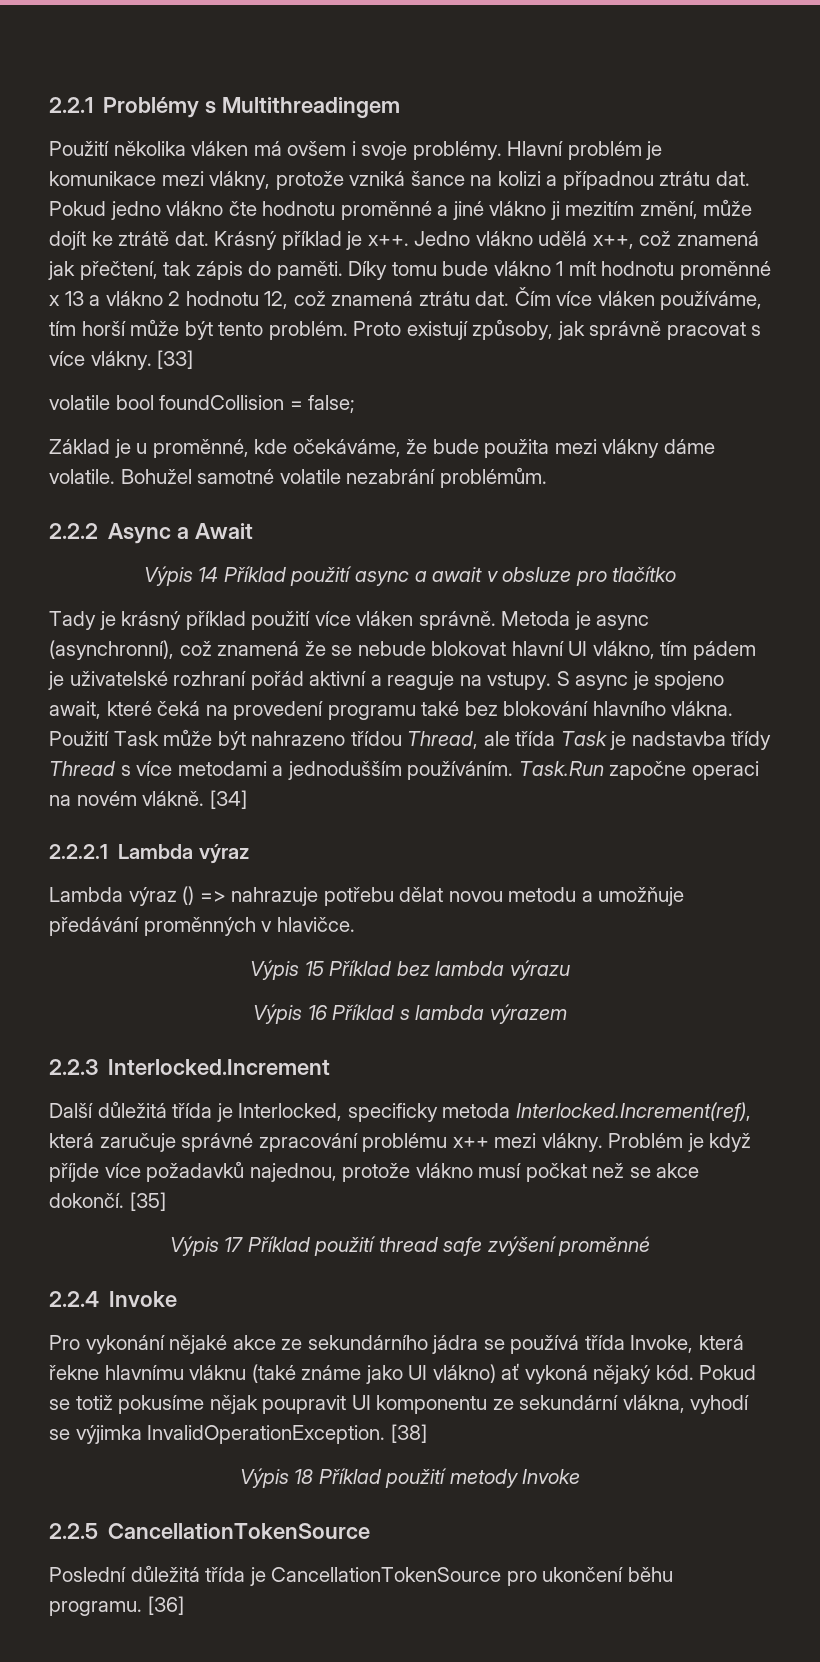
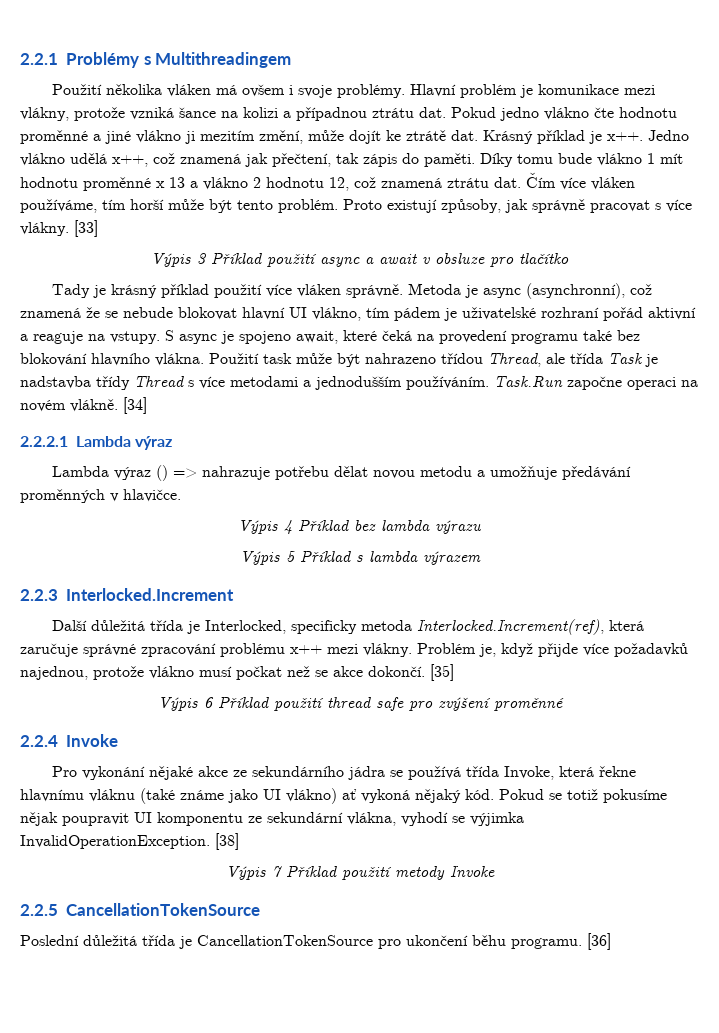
[49,395,356,413] [49,439,715,458] [49,467,547,488] [49,523,254,544] [143,566,219,586] // volatile bool foundCollision = false; // Základ je u proměnné, kde očekáváme, že bude použita mezi vlákny dáme volatile. Bohužel samotné volatile nezabrání problémům. // 2.2.2 Async a Await // Výpis 14 -> [151,253,206,267] // Výpis 3
[113,731,159,746] Task -> [263,353,292,364] task
[304,961,324,976] 15 -> [284,520,292,534] 4
[307,1005,328,1020] 16 -> [285,551,296,562] 5
[687,1133,752,1152] [49,1163,99,1182] je když příjde -> [479,643,578,657] je, když přijde
[224,1237,244,1252] 17 -> [203,697,214,708] 6
(483, 1246) none -> [408,701,433,711] pro
[294,1469,314,1484] 18 -> [271,866,282,877] 7

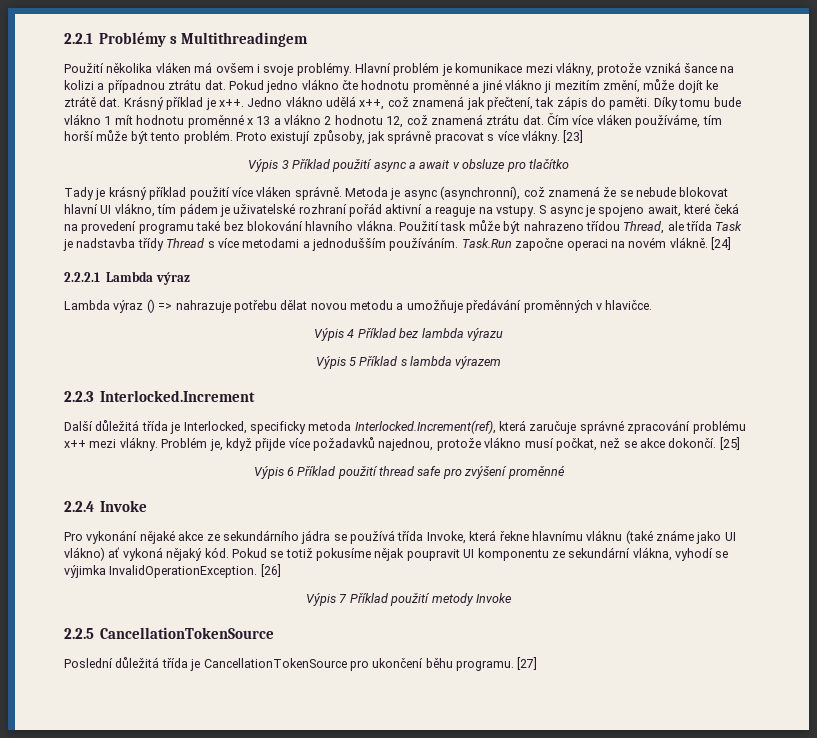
[74,220,98,237] [33] -> [563,130,584,143] [23]
[123,397,147,414] [34] -> [711,237,731,250] [24]
[236,666,282,680] počkat -> [555,438,597,451] počkat,
[430,664,454,681] [35] -> [719,437,740,450] [25]
[215,833,239,850] [38] -> [260,564,281,577] [26]
[587,933,611,950] [36] -> [517,657,538,670] [27]

